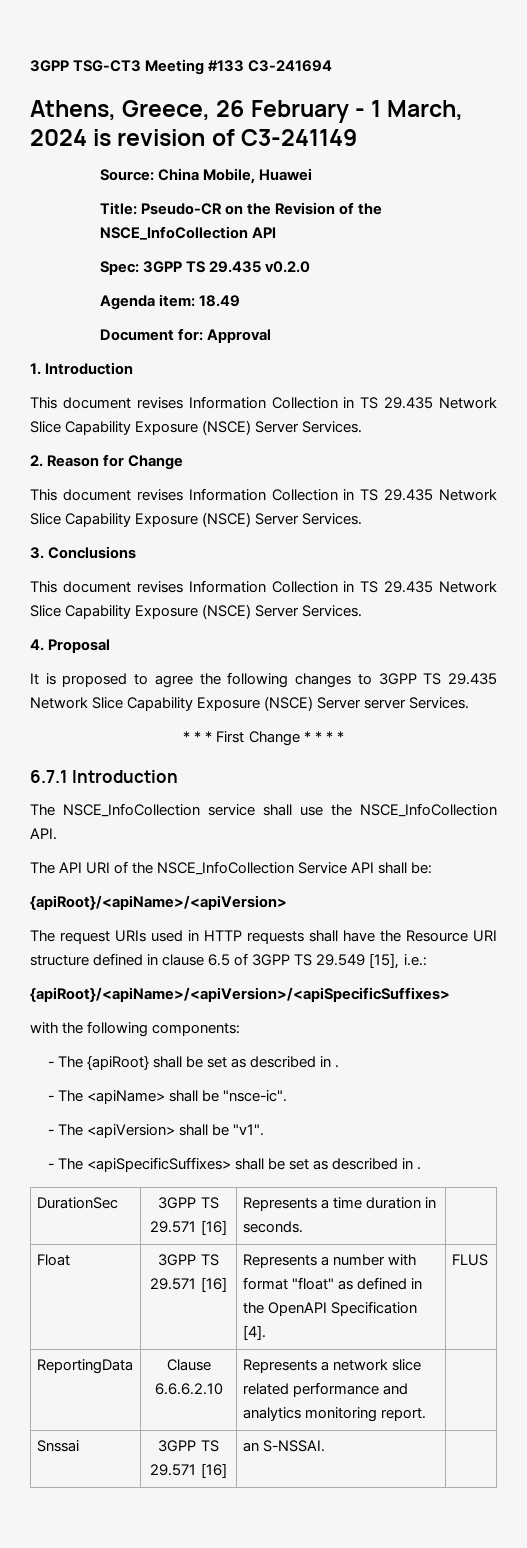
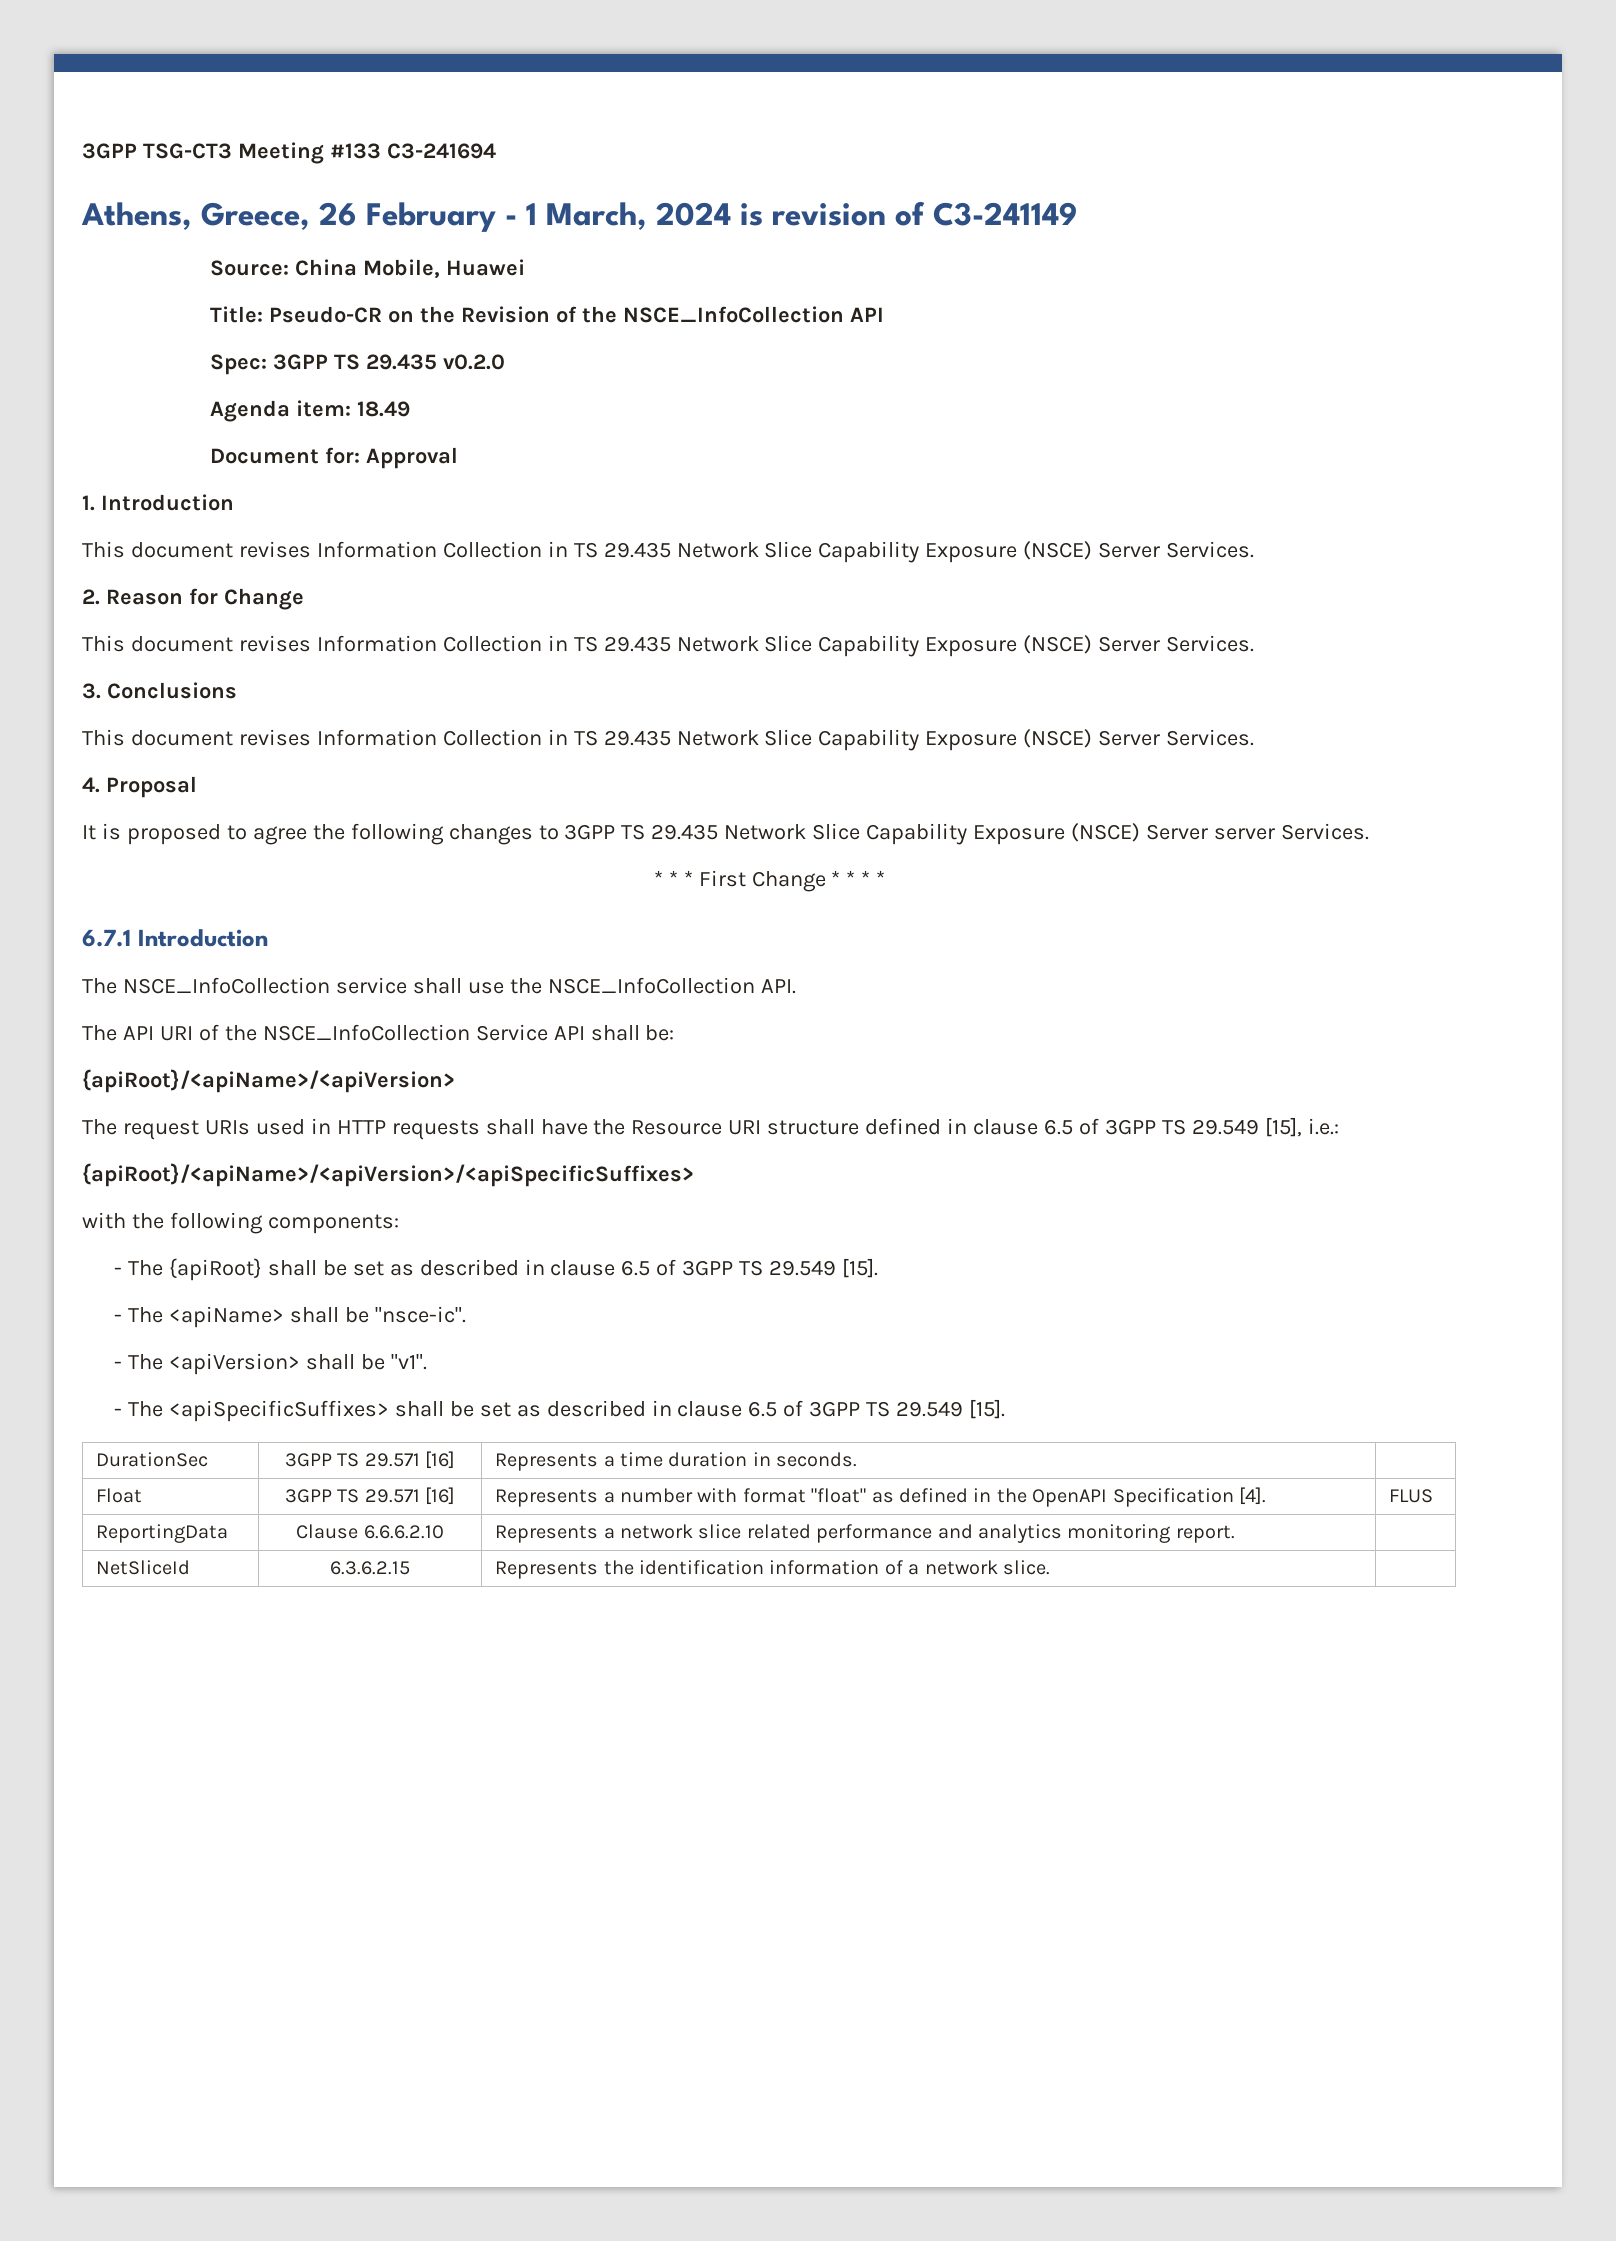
[334,1065,339,1068] . -> [550,1258,879,1278] clause 6.5 of 3GPP TS 29.549 [15].
[416,1167,421,1170] . -> [677,1399,1006,1419] clause 6.5 of 3GPP TS 29.549 [15].
[36,1440,79,1452] [158,1440,219,1452] [150,1463,227,1478] [242,1440,325,1452] Snssai | 3GPP TS 29.571 [16] | an S-NSSAI. -> [96,1560,191,1575] [330,1561,410,1575] [495,1560,1051,1579] NetSliceId | 6.3.6.2.15 | Represents the identification information of a network slice.

